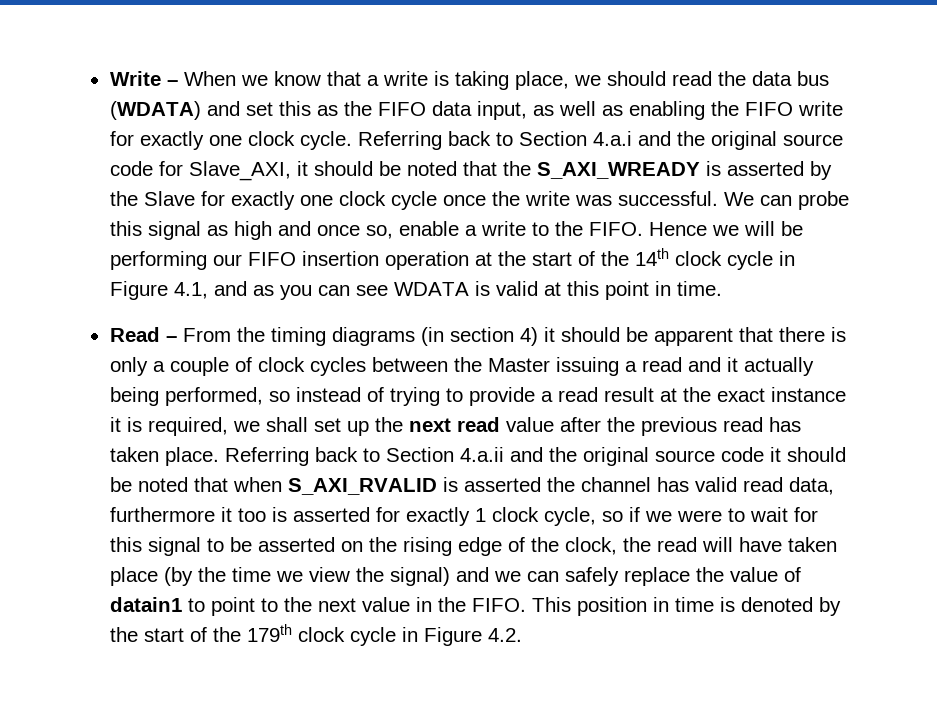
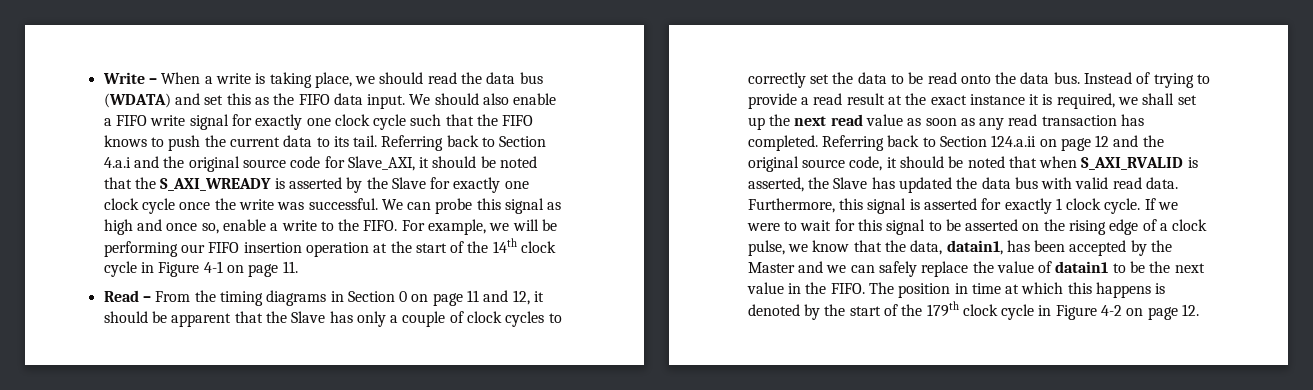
[240,71,361,86] we know that -> (201, 78) none
[476,101,739,120] input, as well as enabling the -> [367,93,557,109] [103,118,112,126] input. We should also enable a
[109,131,352,150] for exactly one clock cycle. -> [189,114,534,130] [103,135,378,151] signal for exactly one clock cycle such that the FIFO knows to push the current data to its tail.
[648,222,707,236] Hence -> [401,219,487,235] For example,
[173,281,722,300] 4.1, and as you can see WDATA is valid at this point in time. -> [203,261,298,277] 4-1 on page 11.
[420,327,538,346] (in section 4) -> [330,290,530,306] in Section 0 on page 11 and 12,
[778,327,846,342] there is -> [265,311,353,323] the Slave has
[371,357,814,376] [109,387,361,406] between the Master issuing a read and it actually being performed, so instead -> [548,313,562,323] [747,72,1133,88] to correctly set the data to be read onto the data bus. Instead
[559,417,801,436] [109,447,764,466] after the previous read has taken place. Referring back to Section 4.a.ii and the original source code -> [907,114,1145,130] [747,135,1164,151] [747,156,883,172] as soon as any read transaction has completed. Referring back to Section 124.a.ii on page 12 and the original source code,
[463,477,834,495] [109,507,266,522] asserted the channel has valid read data, furthermore it too -> [747,177,1179,193] [747,198,907,214] asserted, the Slave has updated the data bus with valid read data. Furthermore, this signal
[543,507,640,526] cycle, so if -> [1104,198,1156,214] cycle. If
[530,537,837,555] [109,567,450,586] the clock, the read will have taken place (by the time we view the signal) -> [1160,219,1208,231] [747,240,1173,256] [747,262,795,273] a clock pulse, we know that the data, datain1, has been accepted by the Master
[210,597,278,616] point to -> [1130,261,1146,273] be
[531,597,571,612] This -> [868,282,894,294] The
(714, 604) none -> [1005,282,1152,298] at which this happens
[487,628,522,642] 4.2. -> [1101,304,1200,320] 4-2 on page 12.

